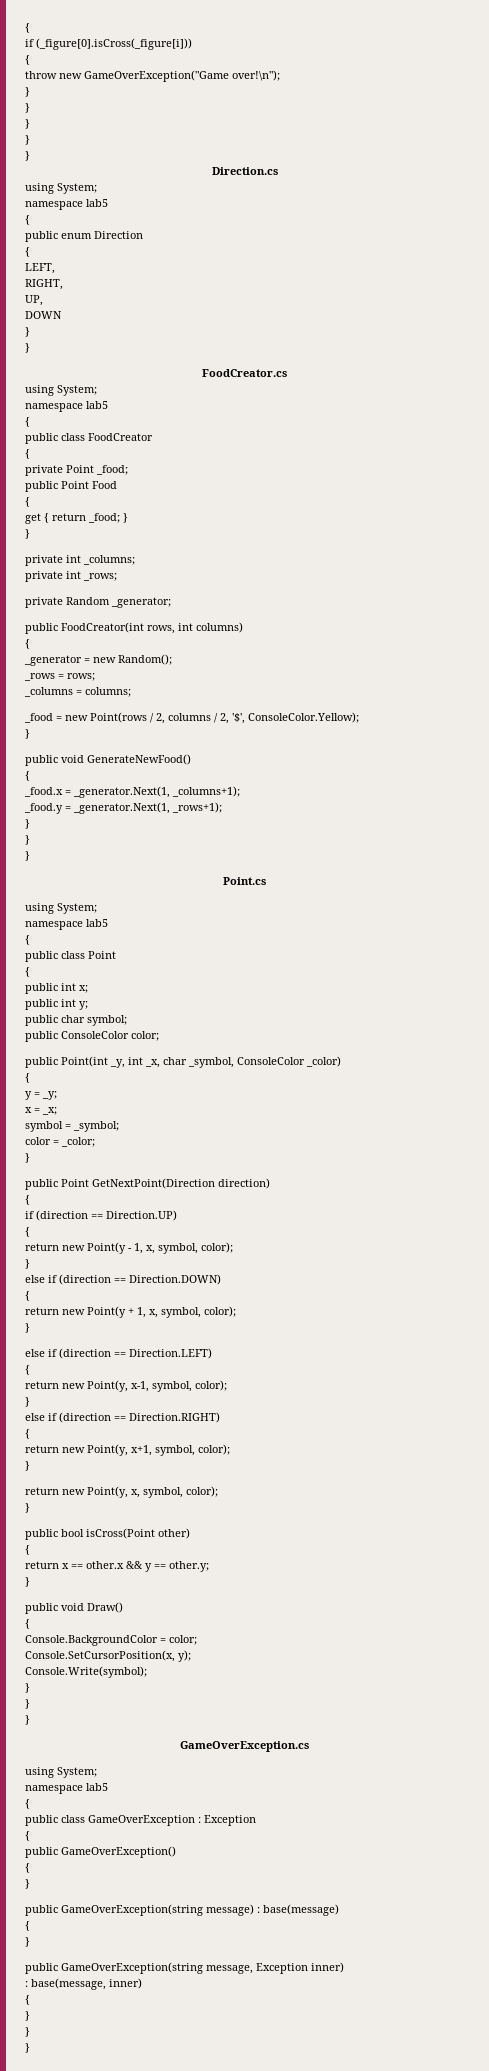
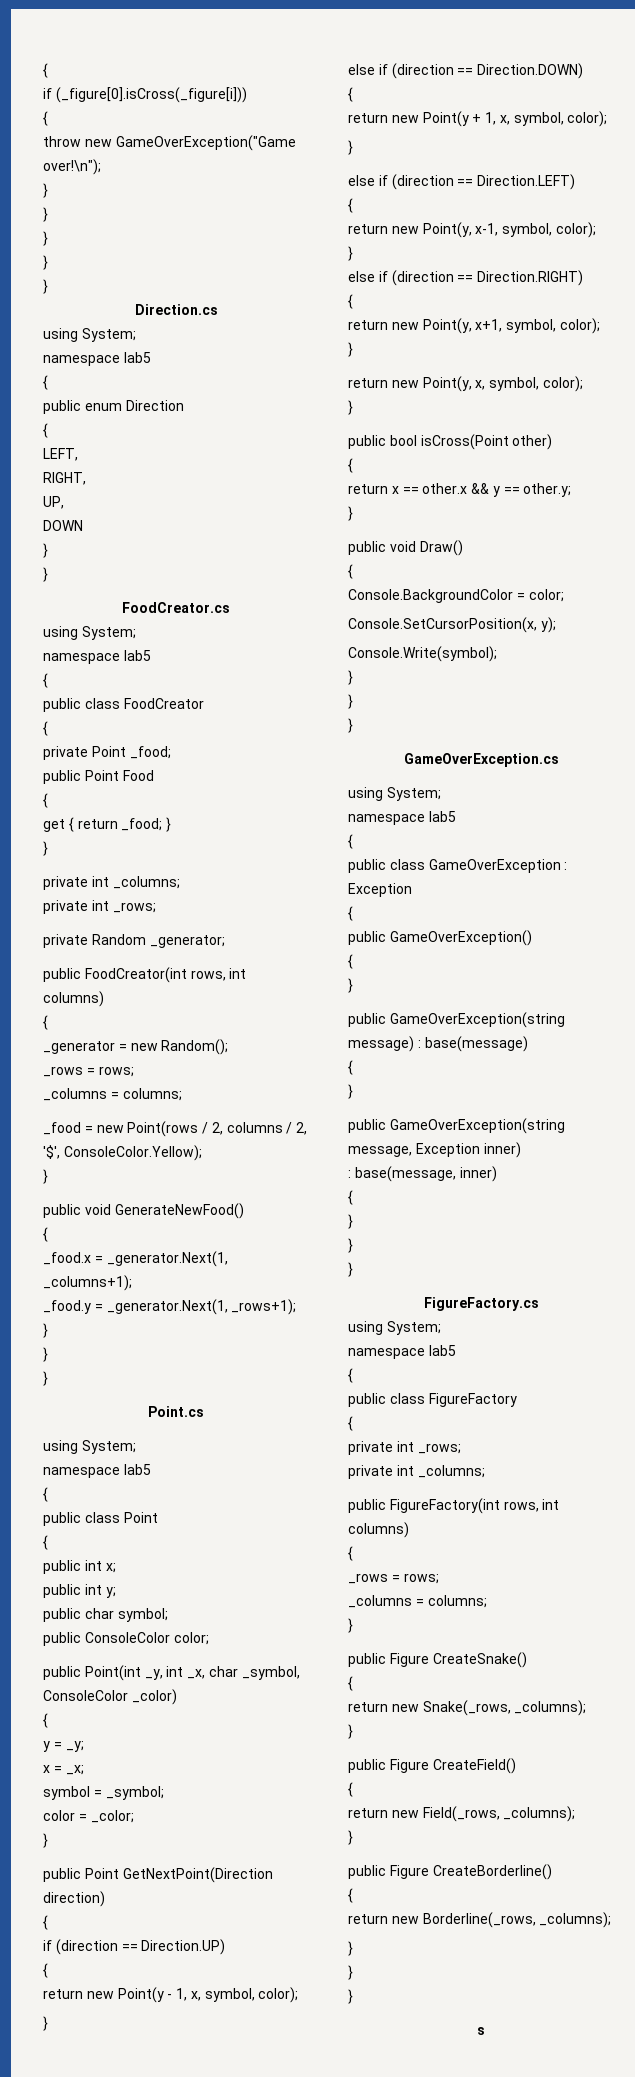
(30, 2048) none -> [423,1297,539,1311] [348,1321,441,1335] [348,1345,456,1359] [348,1368,353,1383] [348,1393,517,1407] [348,1416,353,1431] [348,1441,461,1455] [348,1465,485,1479] [348,1498,560,1514] [348,1522,409,1538] [348,1546,353,1561] [348,1573,439,1584] [348,1595,487,1608] [348,1618,353,1633] [348,1652,527,1668] [348,1676,353,1691] [348,1700,587,1716] [348,1724,353,1739] [348,1758,516,1774] [348,1782,353,1797] [348,1806,576,1822] [348,1830,353,1845] [348,1864,552,1880] [348,1888,353,1903] [348,1912,612,1928] [348,1941,353,1956] [348,1965,353,1980] [348,1989,353,2004] [477,2027,485,2035] // FigureFactory.cs // using System; // namespace lab5 // { // public class FigureFactory // { // private int _rows; // private int _columns; // public FigureFactory(int rows, int columns) // { // _rows = rows; // _columns = columns; // } // public Figure CreateSnake() // { // return new Snake(_rows, _columns); // } // public Figure CreateField() // { // return new Field(_rows, _columns); // } // public Figure CreateBorderline() // { // return new Borderline(_rows, _columns); // } // } // } // s

